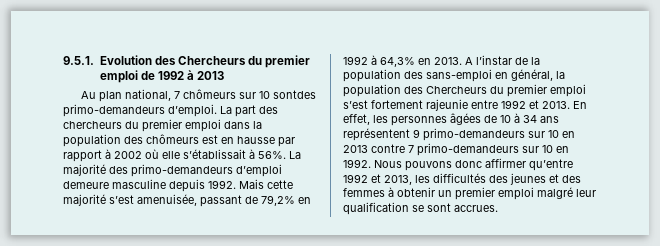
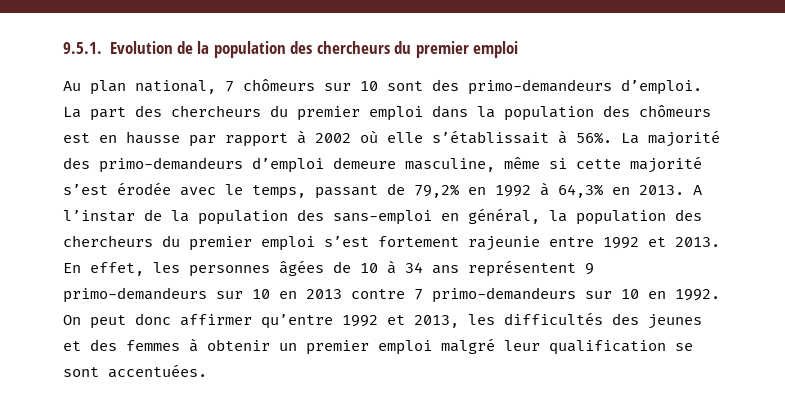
[154,55,310,68] [99,70,224,83] des Chercheurs du premier emploi de 1992 à 2013 -> [176,41,519,58] de la population des chercheurs du premier emploi
[272,90,316,99] sontdes -> [387,79,459,91] sont des
[112,179,293,192] [63,194,197,206] masculine depuis 1992. Mais cette majorité s’est amenuisée, -> [405,156,702,173] [63,182,306,199] masculine, même si cette majorité s’est érodée avec le temps,
[426,86,487,94] Chercheurs -> [63,235,153,247] chercheurs
[374,160,452,171] Nous pouvons -> [63,315,126,329] On peut
[454,205,498,212] accrues. -> [108,364,207,378] accentuées.

